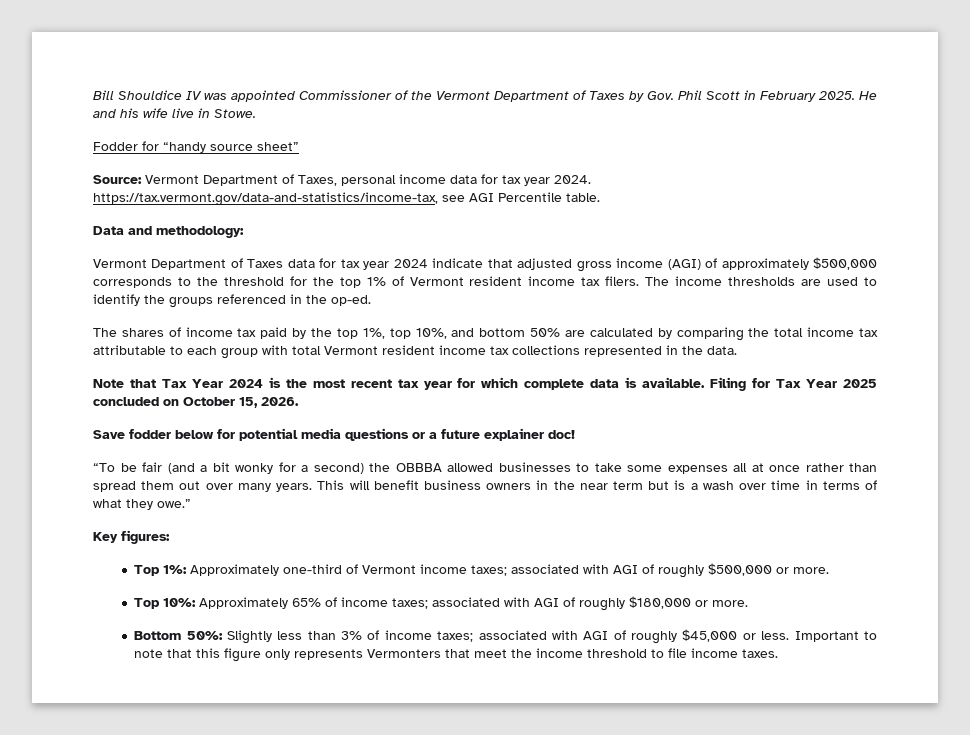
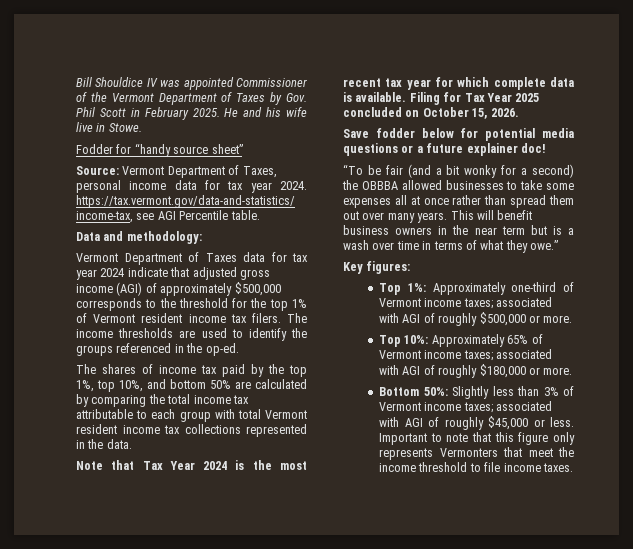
(338, 602) none -> [379,350,422,359] Vermont
(380, 635) none -> [379,402,422,411] Vermont

